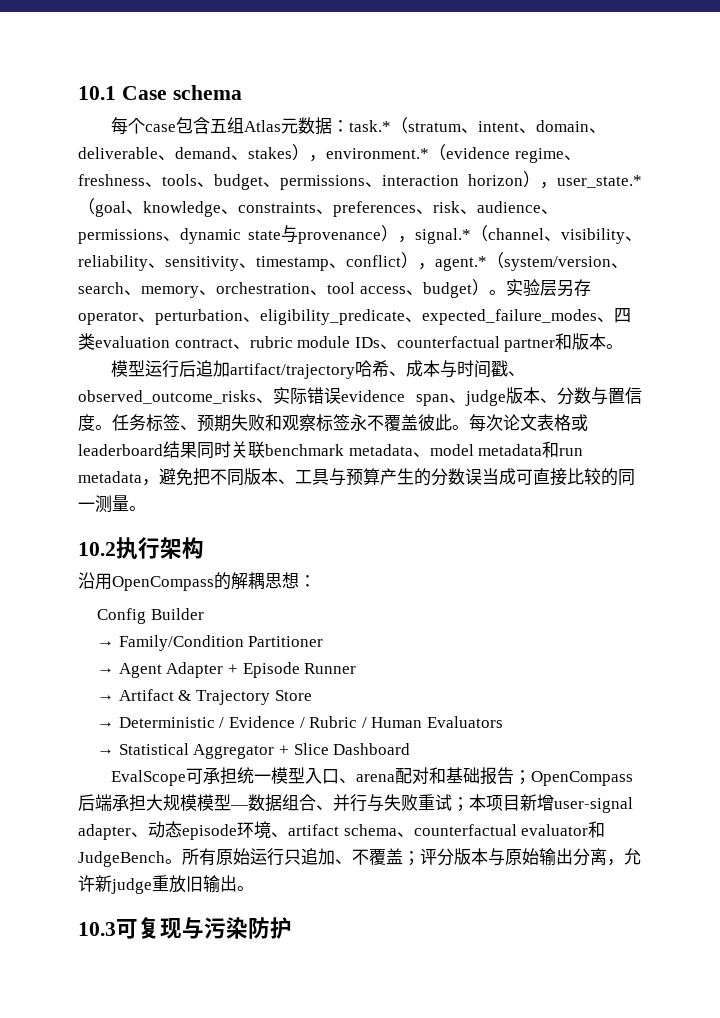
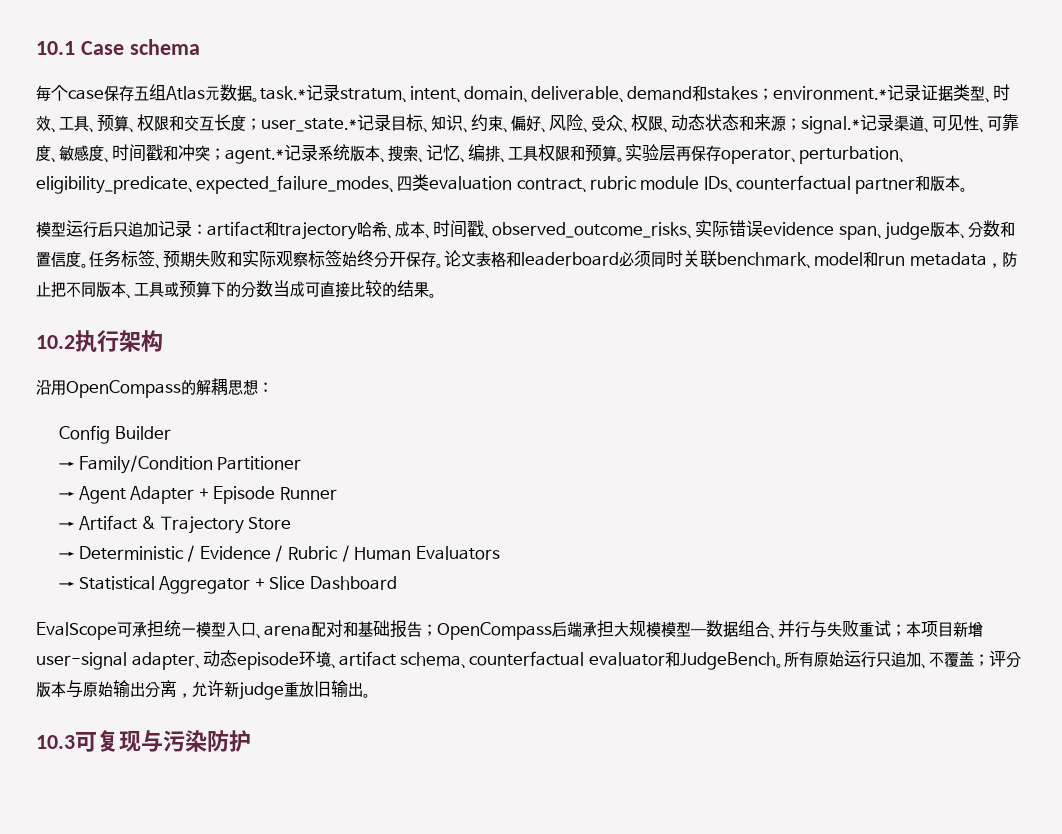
[175,117,210,134] 包含 -> [104,85,134,101] 保存
[331,117,408,134] ：task.*（ -> [252,84,340,102] 。task.*记录
[231,144,581,163] [78,171,642,190] [78,198,558,217] [78,225,642,244] [78,252,628,271] [78,279,489,298] 、stakes），environment.*（evidence regime、freshness、tools、budget、permissions、interaction horizon），user_state.*（goal、knowledge、constraints、preferences、risk、audience、permissions、dynamic state与provenance），signal.*（channel、visibility、reliability、sensitivity、timestamp、conflict），agent.*（system/version、search、memory、orchestration、tool access、budget） -> [691,84,1010,103] [36,114,1019,134] [36,144,617,164] 和stakes；environment.*记录证据类型、时效、工具、预算、权限和交互长度；user_state.*记录目标、知识、约束、偏好、风险、受众、权限、动态状态和来源；signal.*记录渠道、可见性、可靠度、敏感度、时间戳和冲突；agent.*记录系统版本、搜索、记忆、编排、工具权限和预算
[556,280,574,297] 另 -> [676,145,706,161] 再保
[195,360,355,379] 追加artifact/trajectory -> [113,220,357,240] 只追加记录：artifact和trajectory
[439,360,457,378] 与 -> [425,233,433,239] 、
[591,387,608,405] 与 -> [999,221,1015,237] 和
(282, 422) none -> [242,250,276,268] 实际
[350,414,588,431] [78,441,543,459] 永不覆盖彼此。每次论文表格或leaderboard结果同时关联benchmark metadata、model metadata -> [342,250,863,269] 始终分开保存。论文表格和leaderboard必须同时关联benchmark、model
[159,468,193,486] 避免 -> [1001,251,1017,267] [36,282,51,297] 防止
[329,468,482,486] 与预算产生的分数误 -> [164,280,273,298] 或预算下的分数
[618,469,635,486] [78,495,129,513] 同一测量 -> [397,280,429,297] 结果

